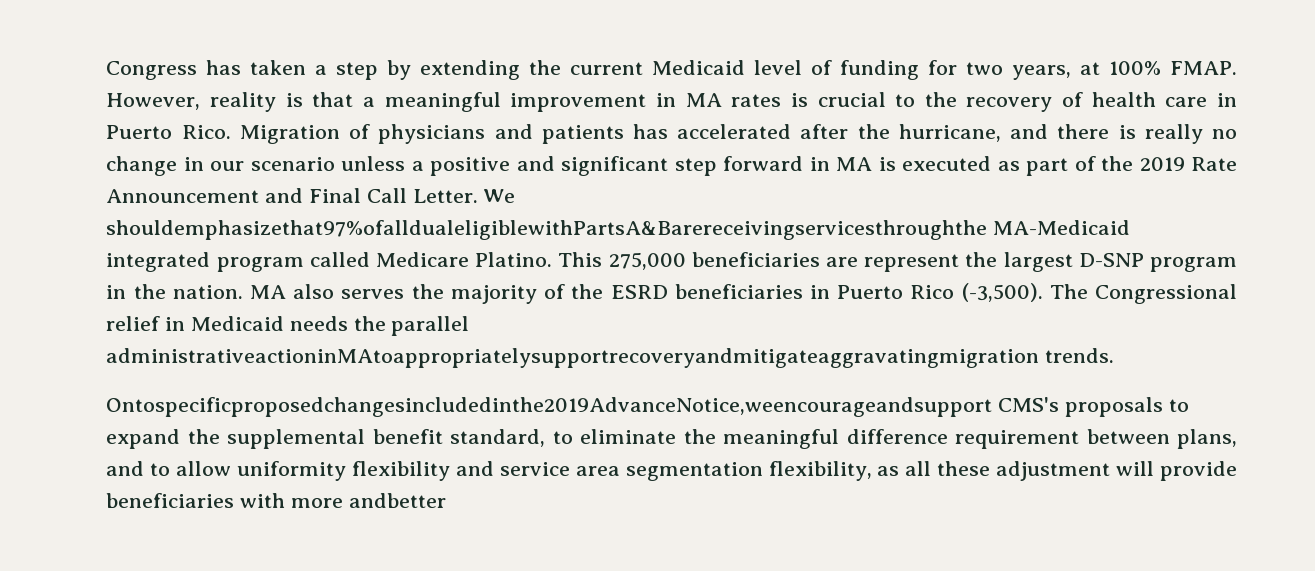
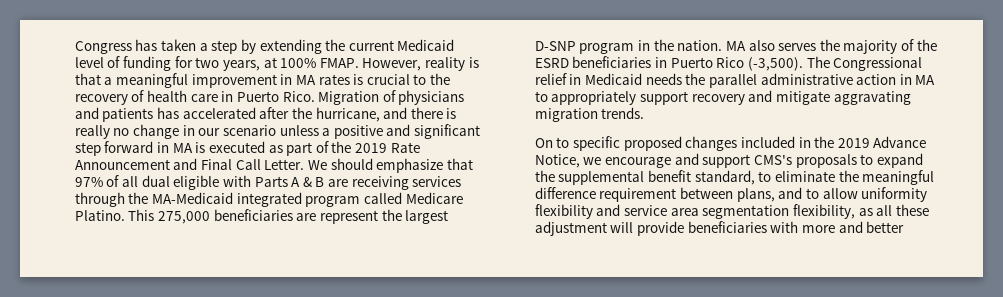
[106,220,988,240] shouldemphasizethat97%ofalldualeligiblewithPartsA&Barereceivingservicesthroughthe -> [330,158,473,173] [74,175,462,190] [74,192,149,207] should emphasize that 97% of all dual eligible with Parts A & B are receiving services through the
[106,348,1115,368] [106,397,993,417] administrativeactioninMAtoappropriatelysupportrecoveryandmitigateaggravatingmigration trends. // Ontospecificproposedchangesincludedinthe2019AdvanceNotice,weencourageandsupport -> [760,73,936,85] [534,90,911,105] [534,107,645,122] [534,136,927,151] [534,153,751,168] administrative action in MA to appropriately support recovery and mitigate aggravating migration trends. // On to specific proposed changes included in the 2019 Advance Notice, we encourage and support
[348,493,446,508] andbetter -> [838,221,905,233] and better

